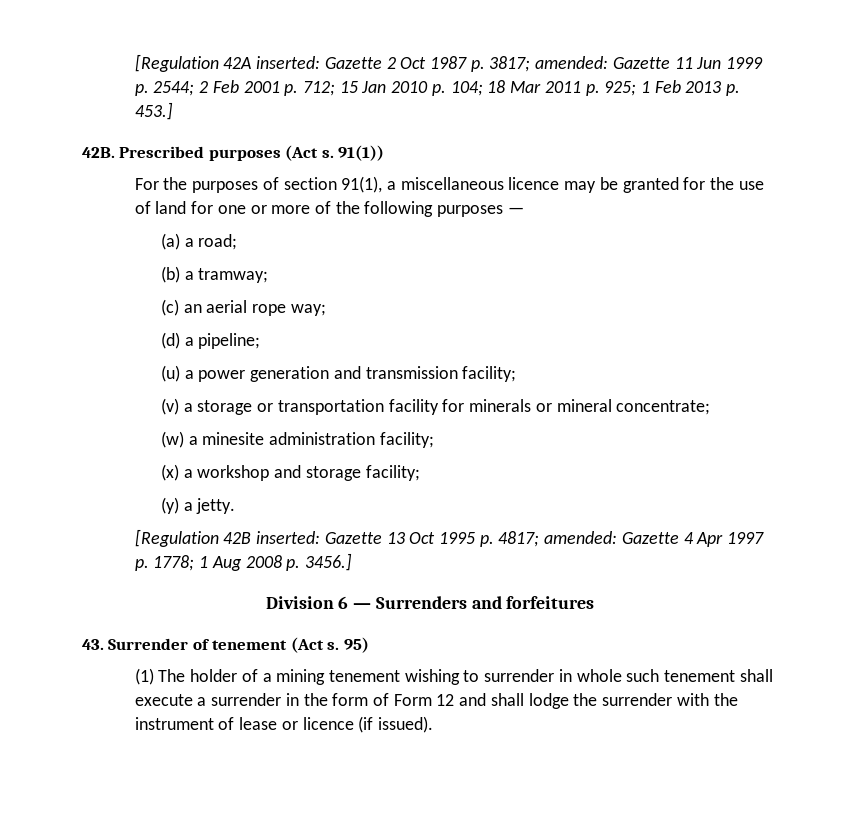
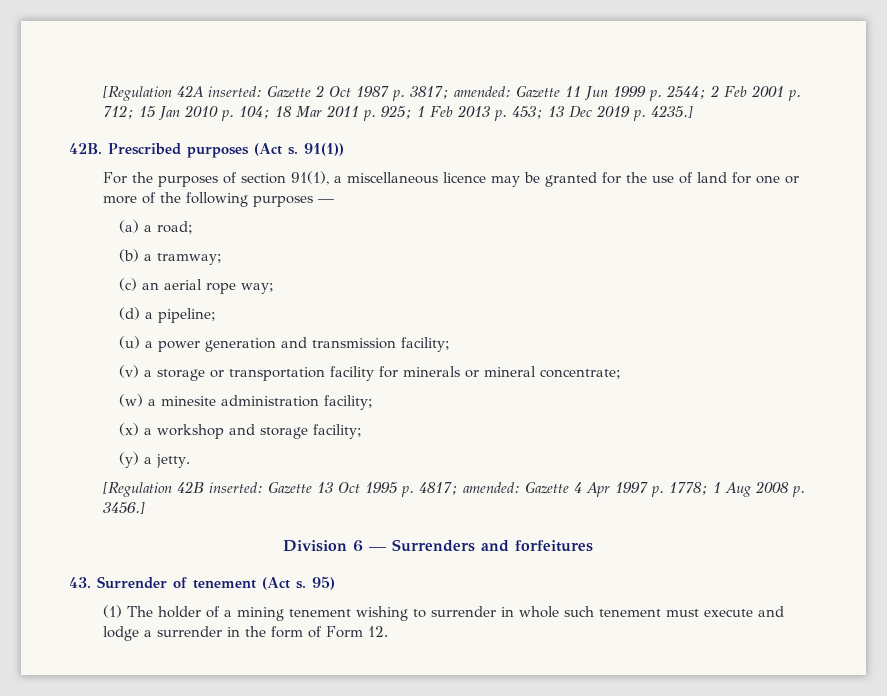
[134,102,173,120] 453.] -> [511,105,693,121] 453; 13 Dec 2019 p. 4235.]
[739,669,773,682] [134,694,193,706] shall execute -> [665,606,784,617] [102,626,139,641] must execute and lodge
[436,693,738,709] [134,716,434,733] 12 and shall lodge the surrender with the instrument of lease or licence (if issued). -> [367,626,388,637] 12.

